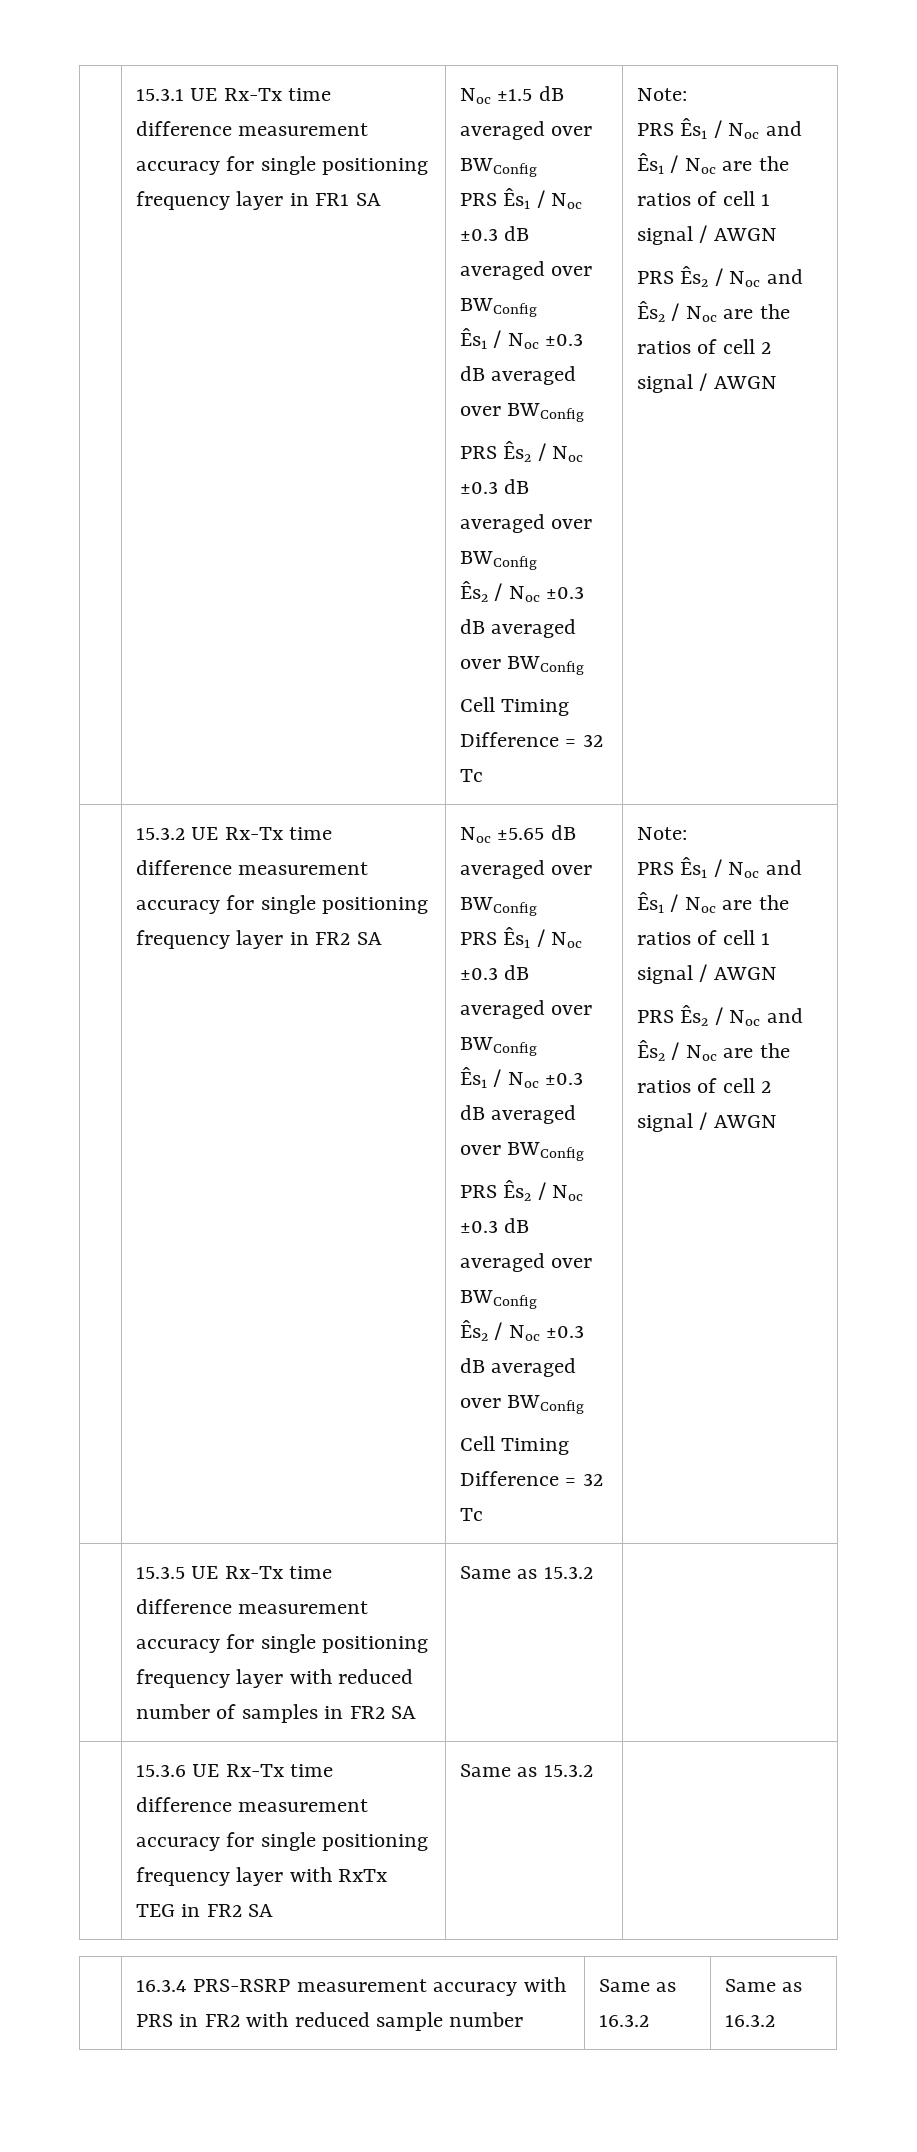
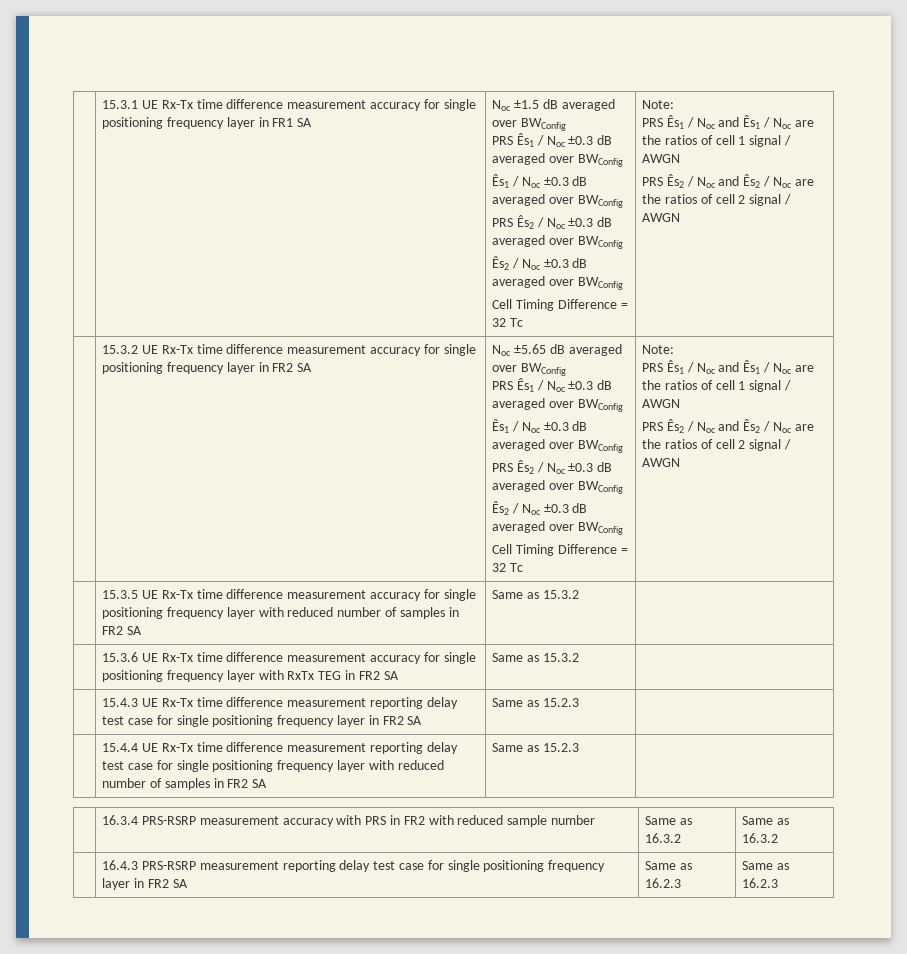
(593, 1770) none -> [102,697,458,709] [102,715,423,727] [492,698,579,707] [102,742,458,754] [102,760,444,772] [102,778,268,790] [492,743,579,752] // | 15.4.3 UE Rx-Tx time difference measurement reporting delay test case for single positioning frequency layer in FR2 SA | Same as 15.2.3 | // | 15.4.4 UE Rx-Tx time difference measurement reporting delay test case for single positioning frequency layer with reduced number of samples in FR2 SA | Same as 15.2.3 |
(775, 2020) none -> [102,860,606,872] [102,878,188,890] [645,861,693,870] [645,878,682,888] [742,861,790,870] [742,878,779,888] // | 16.4.3 PRS-RSRP measurement reporting delay test case for single positioning frequency layer in FR2 SA | Same as 16.2.3 | Same as 16.2.3

